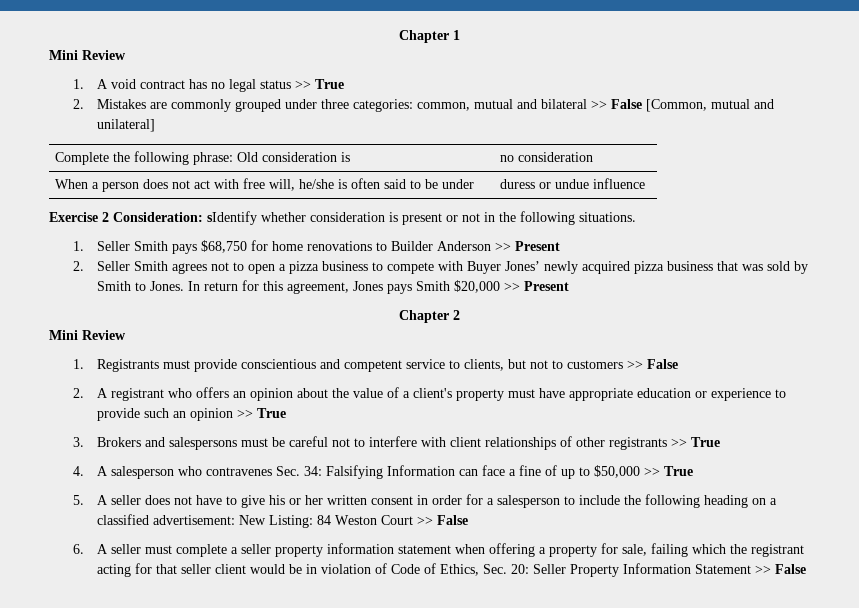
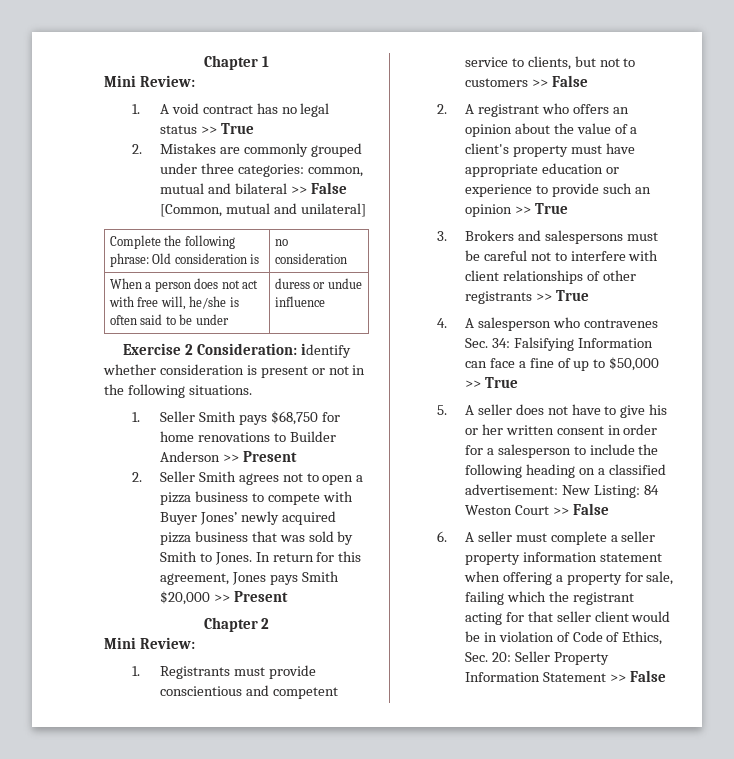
[82,50,126,60] Review -> [139,75,195,87] Review:
[207,211,257,225] sIdentify -> [300,343,351,358] identify
[82,330,126,340] Review -> [139,637,195,649] Review:

